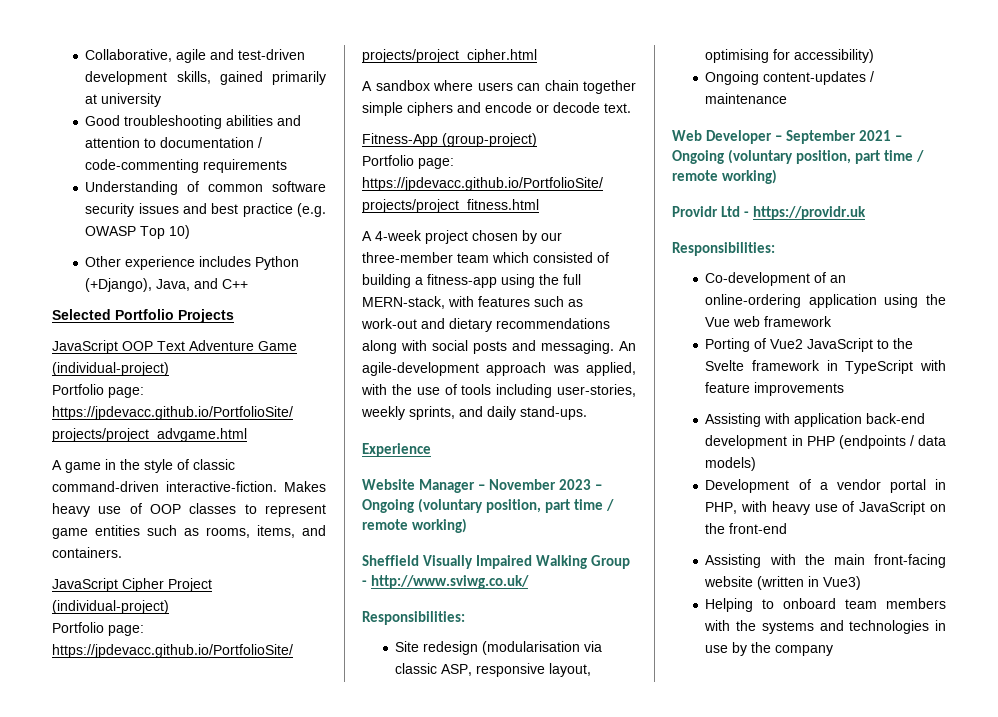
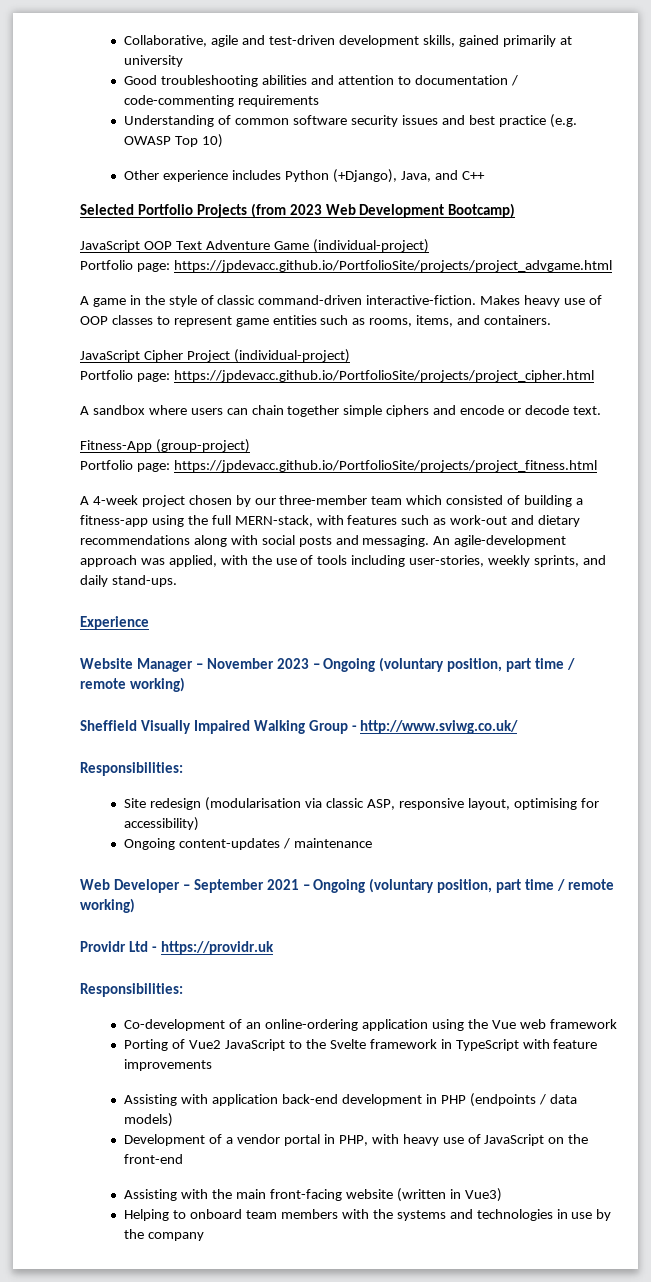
(234, 316) none -> [250,203,516,218] (from 2023 Web Development Bootcamp)

